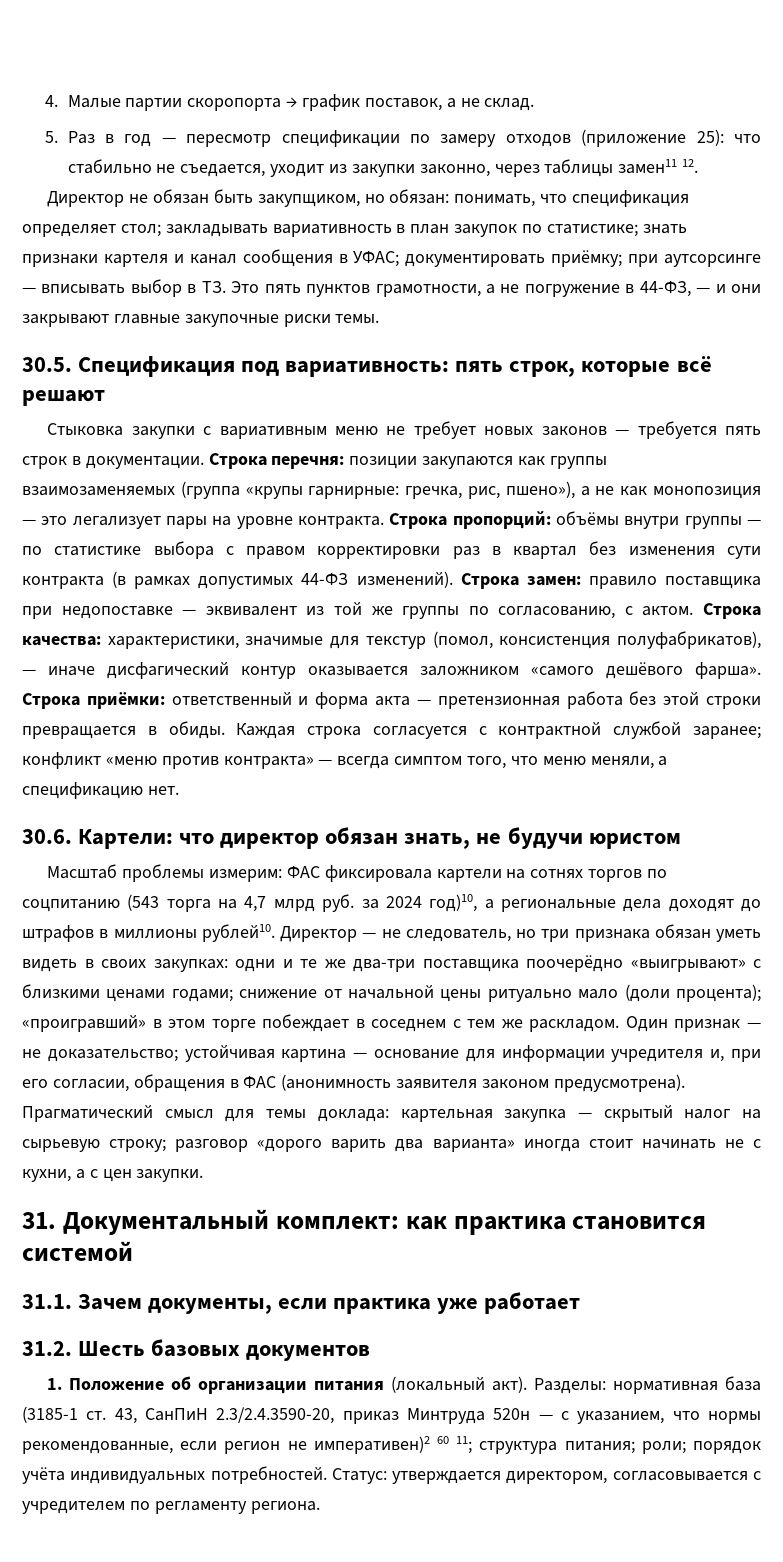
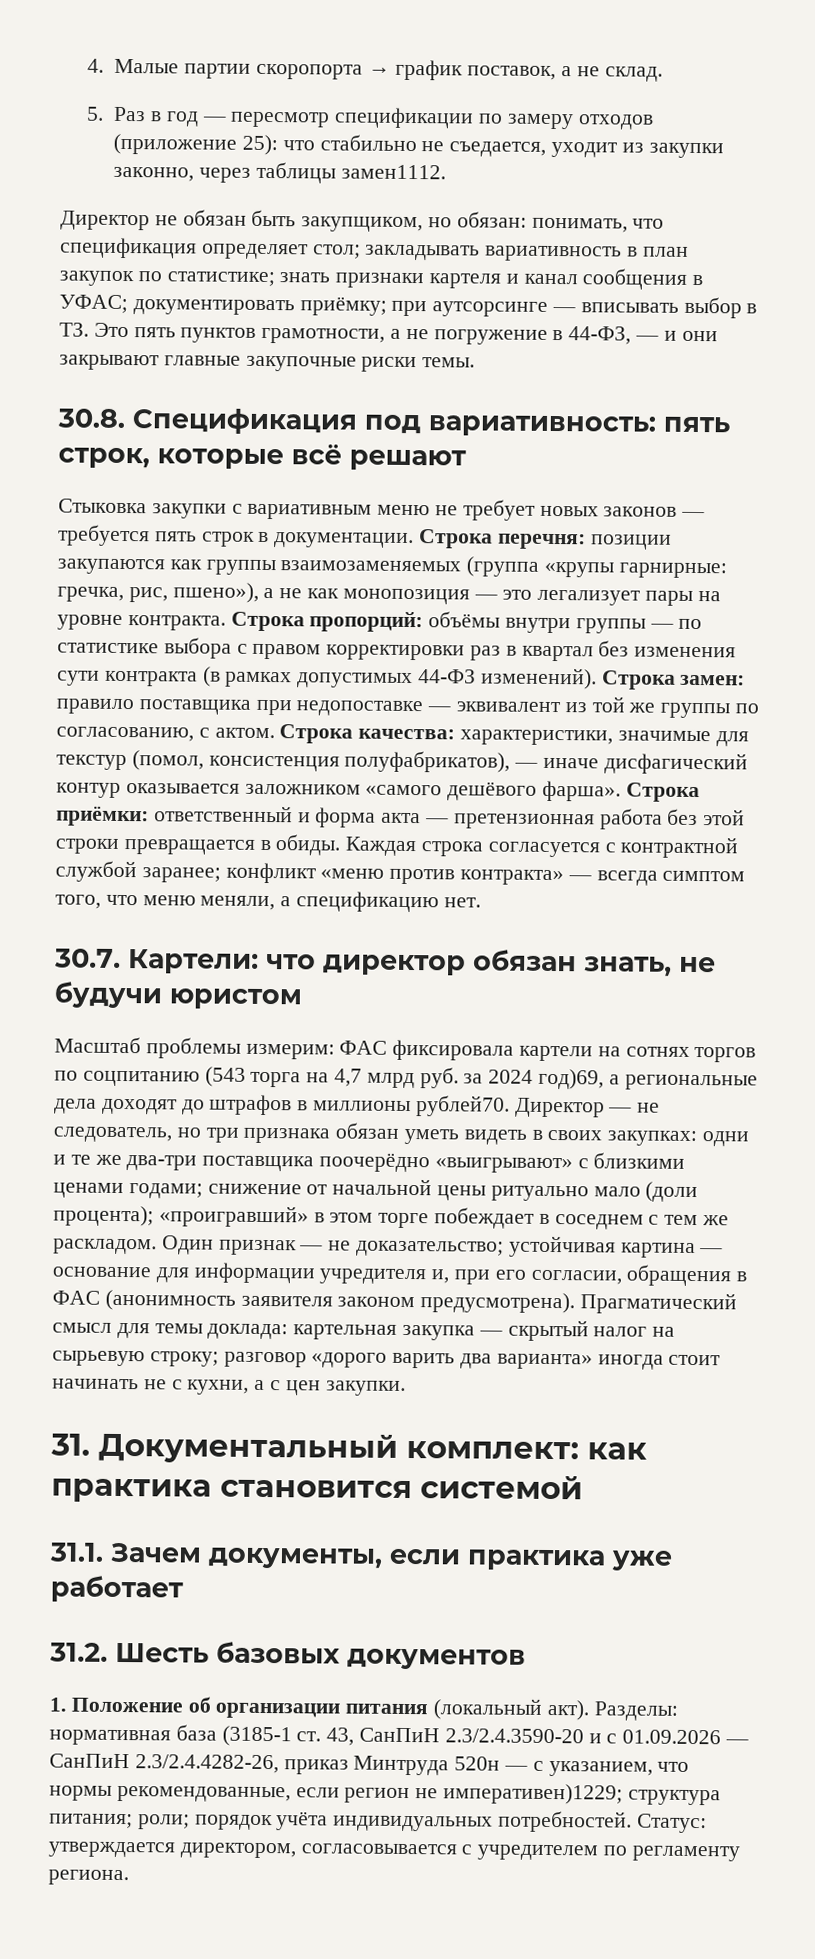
[618,159,699,174] замен11 12. -> [340,164,446,180] замен1112.
[22,357,72,372] 30.5. -> [57,408,125,429] 30.8.
[22,829,72,844] 30.6. -> [54,948,121,968] 30.7.
[429,894,478,912] год)10, -> [538,1068,605,1090] год)69,
[201,924,275,942] рублей10. -> [415,1095,510,1117] рублей70.
[216,1407,335,1424] 2.3/2.4.3590-20, -> [444,1728,750,1745] [49,1753,279,1774] 2.3/2.4.3590-20 и с 01.09.2026 — СанПиН 2.3/2.4.4282-26,
[313,1436,473,1454] императивен)2 60 11; -> [443,1783,624,1805] императивен)1229;

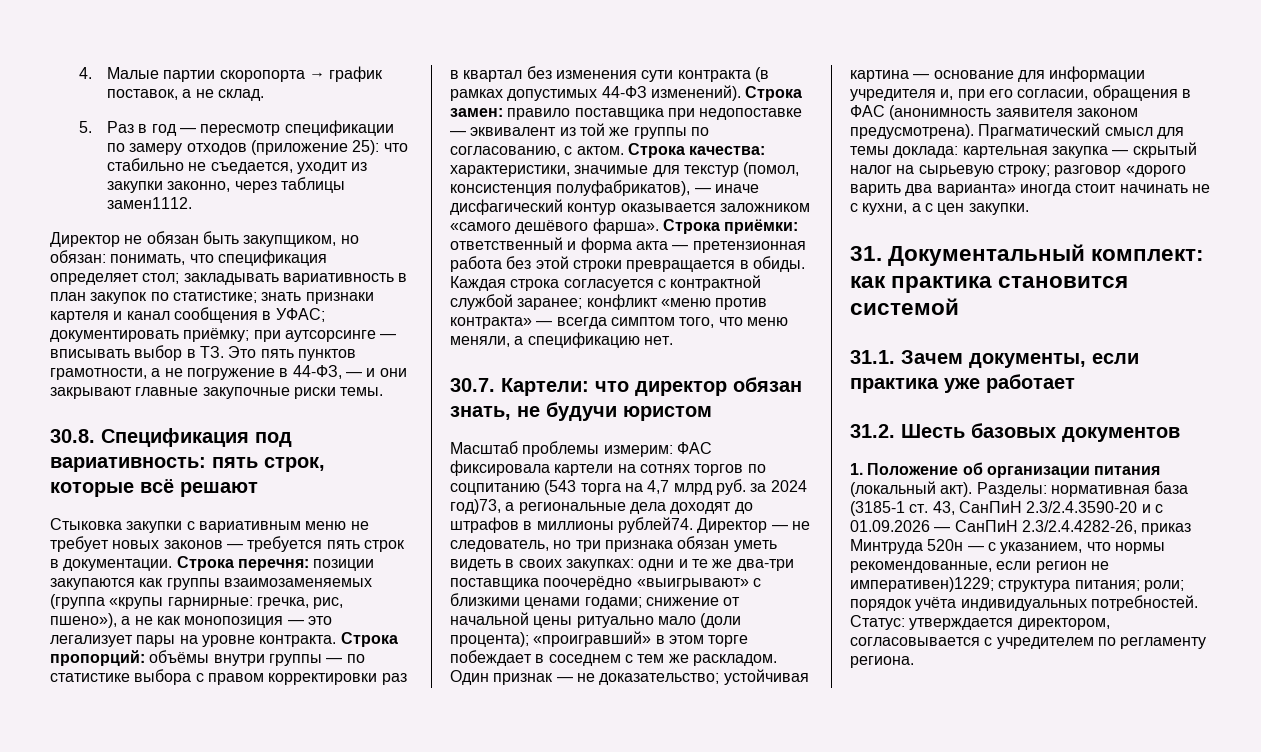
[538,1068,605,1090] год)69, -> [450,499,501,514] год)73,
[415,1095,510,1117] рублей70. -> [617,517,693,533] рублей74.

